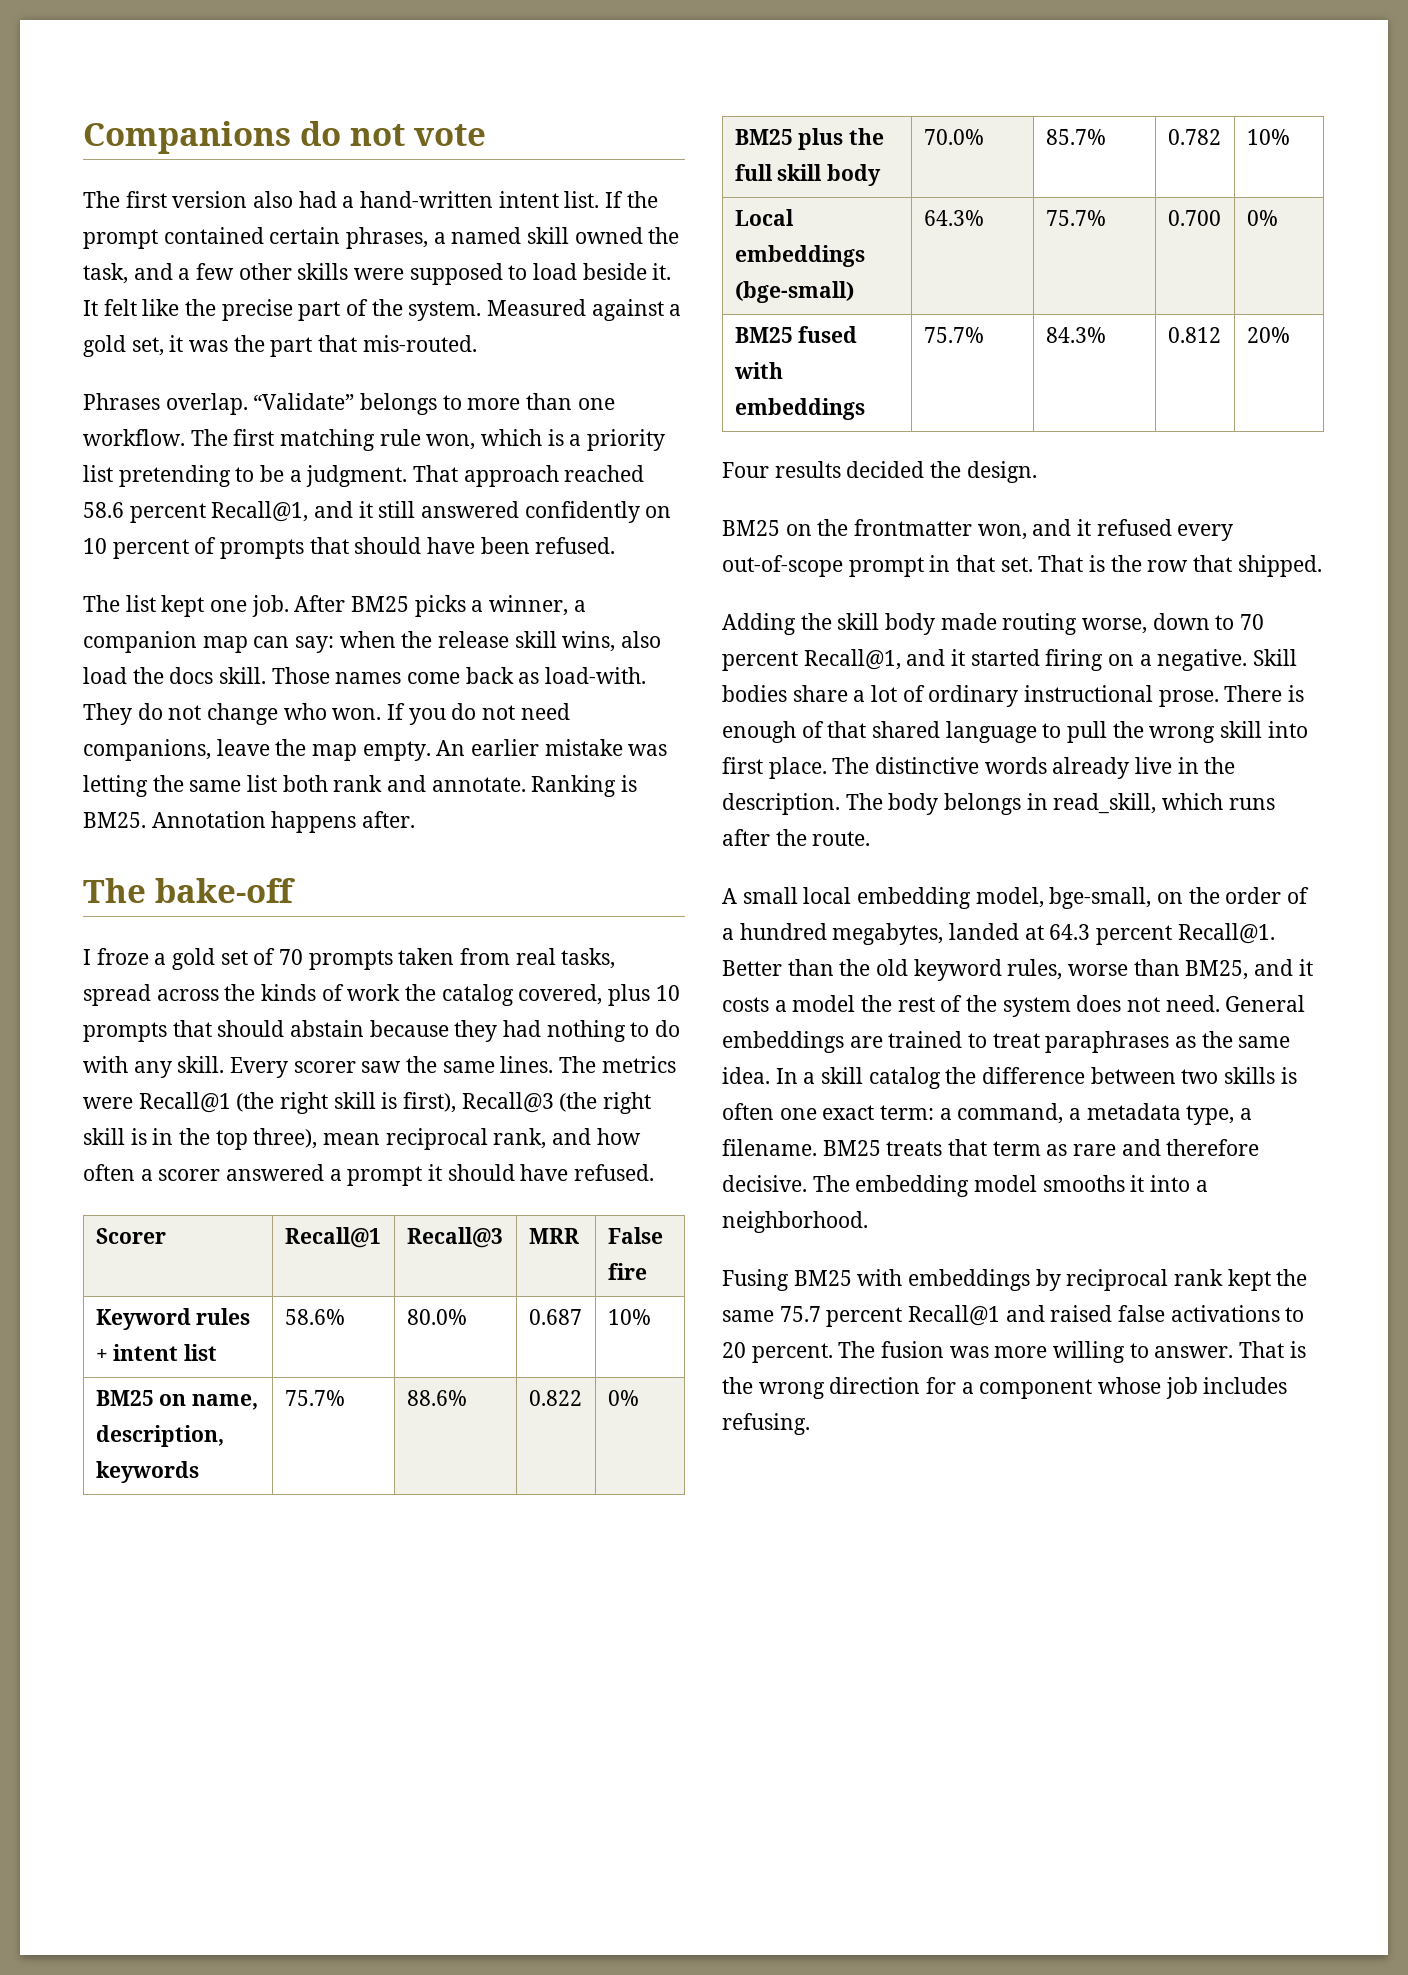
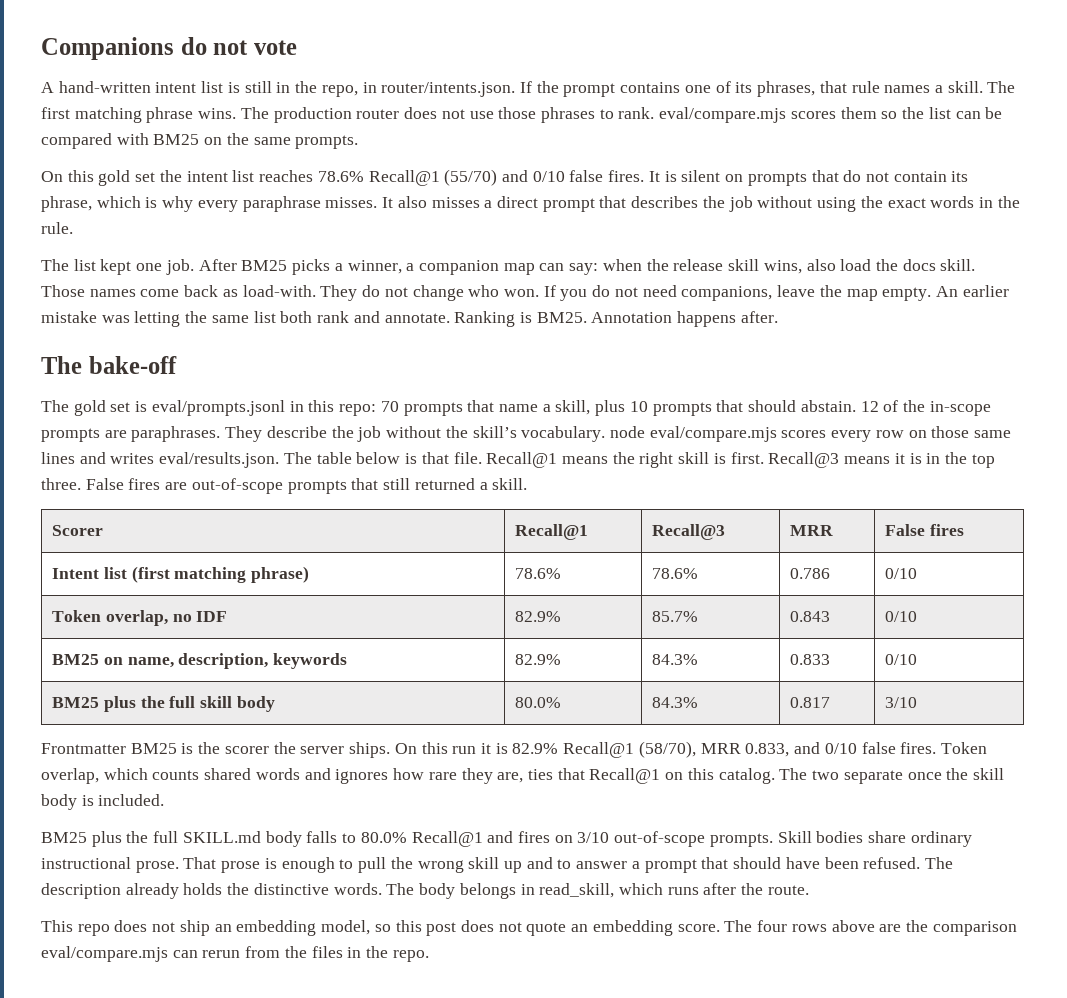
[83,191,658,208] [83,227,680,249] [83,263,672,285] [83,299,682,321] [83,335,477,357] [83,393,615,415] [83,429,666,451] [83,465,645,487] [83,501,672,523] [83,537,616,559] The first version also had a hand-written intent list. If the prompt contained certain phrases, a named skill owned the task, and a few other skills were supposed to load beside it. It felt like the precise part of the system. Measured against a gold set, it was the part that mis-routed. // Phrases overlap. “Validate” belongs to more than one workflow. The first matching rule won, which is a priority list pretending to be a judgment. That approach reached 58.6 percent Recall@1, and it still answered confidently on 10 percent of prompts that should have been refused. -> [41,81,1016,97] [41,107,1003,123] [41,133,359,149] [41,169,969,186] [41,196,1020,212] [41,222,73,234] A hand-written intent list is still in the repo, in router/intents.json. If the prompt contains one of its phrases, that rule names a skill. The first matching phrase wins. The production router does not use those phrases to rank. eval/compare.mjs scores them so the list can be compared with BM25 on the same prompts. // On this gold set the intent list reaches 78.6% Recall@1 (55/70) and 0/10 false fires. It is silent on prompts that do not contain its phrase, which is why every paraphrase misses. It also misses a direct prompt that describes the job without using the exact words in the rule.
[83,948,616,970] [83,984,603,1006] I froze a gold set of 70 prompts taken from real tasks, spread across the kinds of work the catalog covered, -> [41,400,591,416] The gold set is eval/prompts.jsonl in this repo: 70 prompts that name a skill,
[290,1020,681,1042] [83,1056,676,1078] [83,1092,652,1114] [83,1128,641,1150] [83,1164,655,1186] abstain because they had nothing to do with any skill. Every scorer saw the same lines. The metrics were Recall@1 (the right skill is first), Recall@3 (the right skill is in the top three), mean reciprocal rank, and how often a scorer answered a prompt it should have refused. -> [800,400,991,416] [41,426,1012,442] [41,452,995,468] [41,478,528,494] abstain. 12 of the in-scope prompts are paraphrases. They describe the job without the skill’s vocabulary. node eval/compare.mjs scores every row on those same lines and writes eval/results.json. The table below is that file. Recall@1 means the right skill is first. Recall@3 means it is in the top three. False fires are out-of-scope prompts that still returned a skill.
[607,1263,647,1280] [95,1308,251,1330] [95,1344,217,1361] [284,1309,345,1325] [406,1309,467,1325] [528,1309,582,1325] [607,1309,651,1325] fire // Keyword rules + intent list | 58.6% | 80.0% | 0.687 | 10% -> [929,524,964,536] [52,566,310,583] [515,568,562,579] [652,568,699,579] [790,568,831,579] [885,568,918,579] [52,610,228,626] [515,611,562,622] [652,611,699,622] [790,611,831,622] [885,611,918,622] fires // Intent list (first matching phrase) | 78.6% | 78.6% | 0.786 | 0/10 // Token overlap, no IDF | 82.9% | 85.7% | 0.843 | 0/10
[284,1390,345,1406] [406,1390,467,1406] [528,1390,582,1406] [607,1390,639,1406] 75.7% | 88.6% | 0.822 | 0% -> [515,654,562,665] [652,654,699,665] [790,654,831,665] [885,654,918,665] 82.9% | 84.3% | 0.833 | 0/10
[923,129,984,145] [1045,129,1106,145] [1167,129,1221,145] [1246,129,1290,145] [734,209,794,226] [734,245,865,267] [734,281,854,303] [923,210,984,226] [1045,210,1106,226] [1167,210,1221,226] [1246,210,1278,226] [734,326,858,343] [733,362,783,379] [734,398,865,420] [923,327,984,343] [1045,327,1106,343] [1167,327,1221,343] [1246,327,1290,343] [722,461,1037,483] [722,519,1234,541] [722,555,1322,577] [722,613,1265,635] [722,649,1298,671] [722,685,1305,707] [722,721,1037,743] 70.0% | 85.7% | 0.782 | 10% // Local embeddings (bge-small) | 64.3% | 75.7% | 0.700 | 0% // BM25 fused with embeddings | 75.7% | 84.3% | 0.812 | 20% // Four results decided the design. // BM25 on the frontmatter won, and it refused every out-of-scope prompt in that set. That is the row that shipped. // Adding the skill body made routing worse, down to 70 percent Recall@1, and it started firing on a negative. Skill bodies share a lot of ordinary instructional prose. There is enough of that shared language -> [515,697,562,708] [652,697,699,708] [790,697,831,708] [885,697,918,708] [41,741,987,758] [41,768,1004,784] [41,794,165,810] [41,831,972,847] [41,857,335,873] 80.0% | 84.3% | 0.817 | 3/10 // Frontmatter BM25 is the scorer the server ships. On this run it is 82.9% Recall@1 (58/70), MRR 0.833, and 0/10 false fires. Token overlap, which counts shared words and ignores how rare they are, ties that Recall@1 on this catalog. The two separate once the skill body is included. // BM25 plus the full SKILL.md body falls to 80.0% Recall@1 and fires on 3/10 out-of-scope prompts. Skill bodies share ordinary instructional prose. That prose is enough
[1267,721,1308,738] [722,757,1236,779] [722,793,840,815] into first place. The distinctive words already live in the description. -> [503,857,953,873] [41,883,382,899] up and to answer a prompt that should have been refused. The description already holds the distinctive words.
[722,887,1310,909] [722,923,1275,945] [722,959,1313,981] [722,995,1306,1017] [722,1031,1291,1053] [722,1067,1297,1089] [722,1103,1253,1125] [722,1139,1260,1156] [722,1175,1208,1197] [722,1211,868,1233] [722,1269,1308,1291] [722,1305,1305,1327] [722,1341,1306,1363] [722,1377,1288,1399] [722,1413,810,1435] A small local embedding model, bge-small, on the order of a hundred megabytes, landed at 64.3 percent Recall@1. Better than the old keyword rules, worse than BM25, and it costs a model the rest of the system does not need. General embeddings are trained to treat paraphrases as the same idea. In a skill catalog the difference between two skills is often one exact term: a command, a metadata type, a filename. BM25 treats that term as rare and therefore decisive. The embedding model smooths it into a neighborhood. // Fusing BM25 with embeddings by reciprocal rank kept the same 75.7 percent Recall@1 and raised false activations to 20 percent. The fusion was more willing to answer. That is the wrong direction for a component whose job includes refusing. -> [41,920,1017,936] [41,946,429,962] This repo does not ship an embedding model, so this post does not quote an embedding score. The four rows above are the comparison eval/compare.mjs can rerun from the files in the repo.

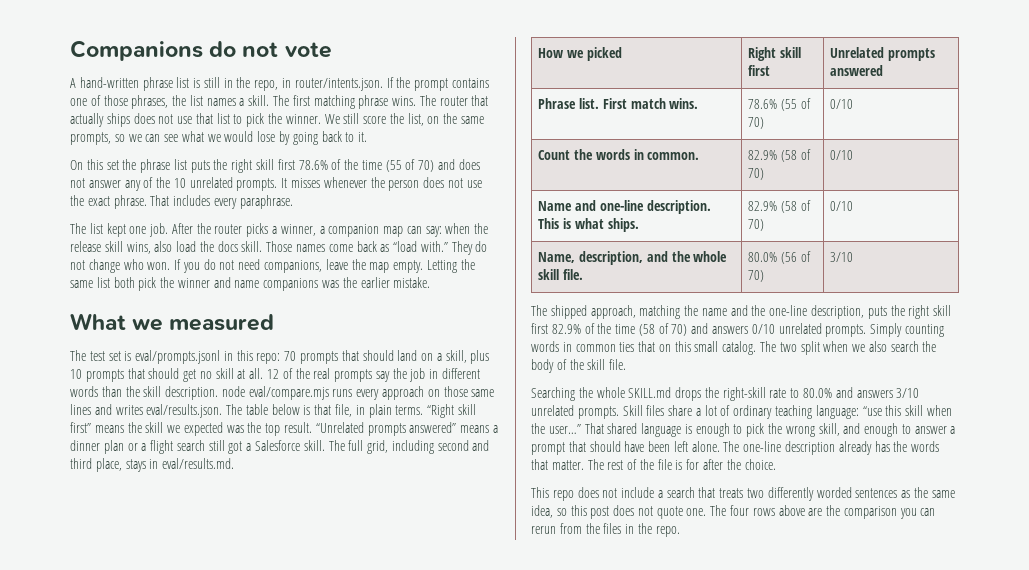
[155,82,197,93] intent -> [142,77,173,91] phrase
[735,81,880,97] its phrases, that rule -> [103,95,203,109] those phrases, the list
[273,107,1003,123] [41,133,359,149] [41,170,131,186] production router does not use those phrases to rank. eval/compare.mjs scores them so the list can be compared with BM25 on the same prompts. // On this gold -> [439,95,489,106] [70,113,485,127] [70,131,368,145] [70,159,103,170] router that actually ships does not use that list to pick the winner. We still score the list, on the same prompts, so we can see what we would lose by going back to it. // On this
[186,169,969,186] [41,196,1020,212] [41,222,73,234] intent list reaches 78.6% Recall@1 (55/70) and 0/10 false fires. It is silent on prompts that do not contain its phrase, which is why every paraphrase misses. It also misses a direct prompt that describes the job without using the exact words in the rule. -> [140,159,480,173] [70,177,482,191] [70,195,293,209] phrase list puts the right skill first 78.6% of the time (55 of 70) and does not answer any of the 10 unrelated prompts. It misses whenever the person does not use the exact phrase. That includes every paraphrase.
[241,260,288,271] BM25 -> [196,223,243,234] the router
[242,285,316,297] load-with. -> [393,241,448,252] “load with.”
[935,285,1009,297] [41,311,778,327] [41,356,177,374] [41,400,106,416] An earlier mistake was letting the same list both rank and annotate. Ranking is BM25. Annotation happens after. // The bake-off // The gold -> [426,259,475,273] [70,277,431,291] [70,313,275,331] [70,350,105,361] Letting the same list both pick the winner and name companions was the earlier mistake. // What we measured // The test
[498,404,538,412] name -> [362,350,434,361] should land on
[800,400,991,416] [41,426,904,442] abstain. 12 of the in-scope prompts are paraphrases. They describe the job without the skill’s vocabulary. node eval/compare.mjs scores every row -> [183,368,481,382] [70,386,425,400] get no skill at all. 12 of the real prompts say the job in different words than the skill description. node eval/compare.mjs runs every approach
[453,452,995,468] [41,478,528,494] [52,525,104,536] [515,524,589,540] [652,524,726,540] [790,525,834,536] [885,524,964,536] [52,566,310,583] [515,568,562,579] [652,568,699,579] [790,568,831,579] [885,568,918,579] [52,610,228,626] [515,611,562,622] [652,611,699,622] [790,611,831,622] [885,611,918,622] [52,653,348,669] [515,654,562,665] [652,654,699,665] [790,654,831,665] [885,654,918,665] [52,696,275,712] [515,697,562,708] [652,697,699,708] [790,697,831,708] [885,697,918,708] [41,741,987,758] [41,768,524,784] file. Recall@1 means the right skill is first. Recall@3 means it is in the top three. False fires are out-of-scope prompts that still returned a skill. // Scorer | Recall@1 | Recall@3 | MRR | False fires // Intent list (first matching phrase) | 78.6% | 78.6% | 0.786 | 0/10 // Token overlap, no IDF | 82.9% | 85.7% | 0.843 | 0/10 // BM25 on name, description, keywords | 82.9% | 84.3% | 0.833 | 0/10 // BM25 plus the full skill body | 80.0% | 84.3% | 0.817 | 3/10 // Frontmatter BM25 is the scorer the server ships. On this run it is 82.9% Recall@1 (58/70), MRR 0.833, and 0/10 false fires. Token overlap, which counts shared words and ignores how rare they are, -> [335,404,476,418] [70,422,498,436] [70,440,490,454] [70,458,235,472] [538,47,622,61] [748,47,802,61] [748,65,771,76] [830,47,936,61] [830,65,884,76] [538,98,699,109] [748,98,811,111] [748,117,765,129] [830,99,854,109] [538,149,700,160] [748,149,811,162] [748,168,765,180] [830,150,854,160] [538,200,711,214] [538,218,639,232] [748,200,811,213] [748,219,765,231] [830,201,854,211] [538,251,728,265] [538,269,584,280] [748,251,811,264] [748,270,765,282] [830,252,854,262] [531,305,952,319] [531,323,944,337] [531,341,616,352] file, in plain terms. “Right skill first” means the skill we expected was the top result. “Unrelated prompts answered” means a dinner plan or a flight search still got a Salesforce skill. The full grid, including second and third place, stays in eval/results.md. // How we picked | Right skill first | Unrelated prompts answered // Phrase list. First match wins. | 78.6% (55 of 70) | 0/10 // Count the words in common. | 82.9% (58 of 70) | 0/10 // Name and one-line description. This is what ships. | 82.9% (58 of 70) | 0/10 // Name, description, and the whole skill file. | 80.0% (56 of 70) | 3/10 // The shipped approach, matching the name and the one-line description, puts the right skill first 82.9% of the time (58 of 70) and answers 0/10 unrelated prompts. Simply counting words in common
[589,768,661,784] Recall@1 -> (656, 346) none
(714, 774) none -> [694,341,719,352] small
[843,768,1004,784] [41,794,165,810] [41,831,972,847] [41,857,261,873] separate once the skill body is included. // BM25 plus the full SKILL.md body falls to 80.0% Recall@1 and fires on 3/10 out-of-scope prompts. Skill bodies share ordinary instructional prose. That prose -> [800,341,937,355] [531,359,627,373] [531,387,920,401] [531,405,952,419] [531,423,682,437] split when we also search the body of the skill file. // Searching the whole SKILL.md drops the right-skill rate to 80.0% and answers 3/10 unrelated prompts. Skill files share a lot of ordinary teaching language: “use this skill when the user…” That shared language
[358,857,387,873] pull -> [746,423,765,437] pick
[468,857,553,873] skill up and -> [818,423,899,437] skill, and enough
[863,857,953,869] [41,883,699,899] refused. The description already holds the distinctive words. The body belongs in read_skill, which runs -> [673,441,940,455] [531,459,700,470] left alone. The one-line description already has the words that matter. The rest of the file is for
[767,885,809,895] route. -> [744,459,776,470] choice.
[179,920,371,936] ship an embedding model, -> [621,487,955,501] [531,505,553,518] include a search that treats two differently worded sentences as the same idea,
[571,920,720,936] an embedding score. -> [686,508,707,516] one.
[41,946,168,962] eval/compare.mjs -> [899,508,917,519] you

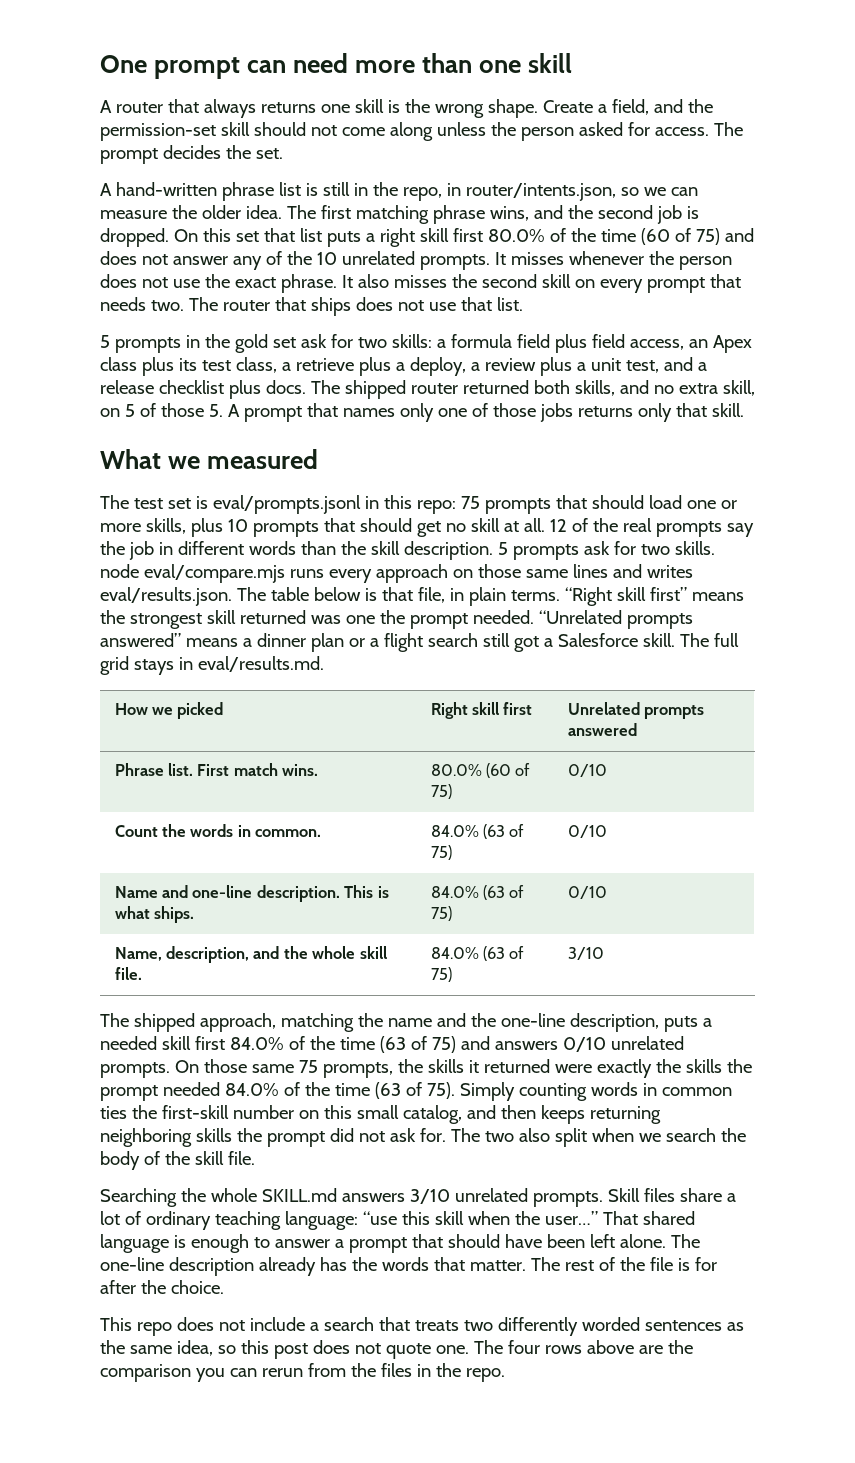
[70,40,332,61] Companions do not vote -> [100,53,573,79] [100,99,713,118] [100,122,743,141] [100,145,283,164] One prompt can need more than one skill // A router that always returns one skill is the wrong shape. Create a field, and the permission-set skill should not come along unless the person asked for access. The prompt decides the set.
[294,77,489,91] [70,95,489,109] [70,113,485,127] [70,131,368,145] router/intents.json. If the prompt contains one of those phrases, the list names a skill. The first matching phrase wins. The router that actually ships does not use that list to pick the winner. We still score the list, on the same prompts, so we can see what we would lose by going back to it. // -> [465,183,698,201] [100,205,699,224] [100,228,169,247] router/intents.json, so we can measure the older idea. The first matching phrase wins, and the second job is dropped.
[122,159,171,173] the phrase -> [263,228,295,242] that
[213,159,435,173] the right skill first 78.6% of the time (55 of 70) -> [365,228,720,247] a right skill first 80.0% of the time (60 of 75)
[150,195,293,209] [70,223,489,237] [70,241,488,255] [70,259,475,273] [70,277,431,291] That includes every paraphrase. // The list kept one job. After the router picks a winner, a companion map can say: when the release skill wins, also load the docs skill. Those names come back as “load with.” They do not change who won. If you do not need companions, leave the map empty. Letting the same list both pick the winner and name companions was the earlier mistake. -> [341,274,741,293] [100,297,523,316] [100,334,752,353] [100,357,707,376] [100,380,755,399] [100,403,744,422] It also misses the second skill on every prompt that needs two. The router that ships does not use that list. // 5 prompts in the gold set ask for two skills: a formula field plus field access, an Apex class plus its test class, a retrieve plus a deploy, a review plus a unit test, and a release checklist plus docs. The shipped router returned both skills, and no extra skill, on 5 of those 5. A prompt that names only one of those jobs returns only that skill.
[284,350,467,364] 70 prompts that should land on a skill, -> [460,495,737,514] [100,518,186,534] 75 prompts that should load one or more skills,
(219, 393) none -> [497,541,715,560] 5 prompts ask for two skills.
[145,422,313,436] skill we expected was the top result. -> [129,610,534,629] strongest skill returned was one the prompt needed.
[367,440,490,454] [70,458,122,472] grid, including second and third place, -> [100,656,129,675] grid
[748,98,811,111] [748,117,765,129] 78.6% (55 of 70) -> [430,763,531,778] [430,784,452,799] 80.0% (60 of 75)
[748,149,811,162] [748,168,765,180] 82.9% (58 of 70) -> [430,824,525,839] [430,845,452,860] 84.0% (63 of 75)
[748,200,811,213] [748,219,765,231] 82.9% (58 of 70) -> [430,885,525,900] [430,906,452,921] 84.0% (63 of 75)
[748,251,811,264] [748,270,765,282] 80.0% (56 of 70) -> [430,946,525,961] [430,967,452,982] 84.0% (63 of 75)
[890,305,952,319] [531,323,688,336] the right skill first 82.9% of the time (58 of 70) -> [702,1018,712,1027] [100,1036,456,1053] a needed skill first 84.0% of the time (63 of 75)
(867, 330) none -> [174,1059,752,1078] [100,1082,455,1101] On those same 75 prompts, the skills it returned were exactly the skills the prompt needed 84.0% of the time (63 of 75).
[638,341,757,355] that on this small catalog. -> [131,1105,661,1124] [100,1128,446,1147] the first-skill number on this small catalog, and then keeps returning neighboring skills the prompt did not ask for.
(797, 347) none -> [518,1128,550,1142] also
[868,341,887,352] also -> (661, 1137) none
[675,387,853,401] drops the right-skill rate to 80.0% and -> (337, 1195) none
[746,423,911,437] pick the wrong skill, and enough to -> (270, 1242) none

